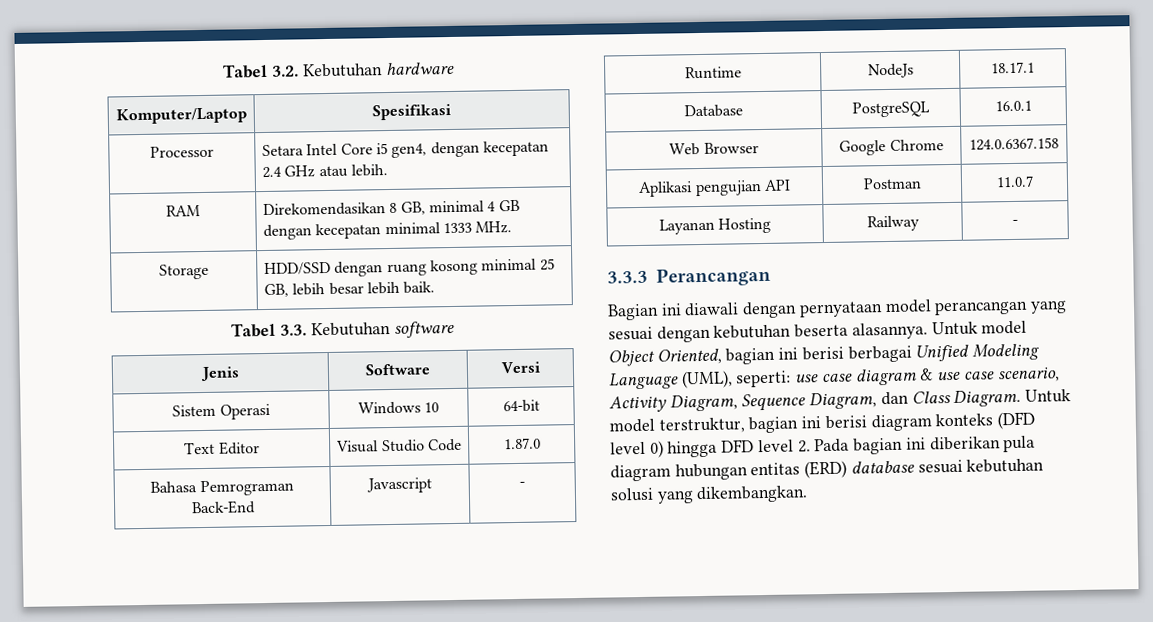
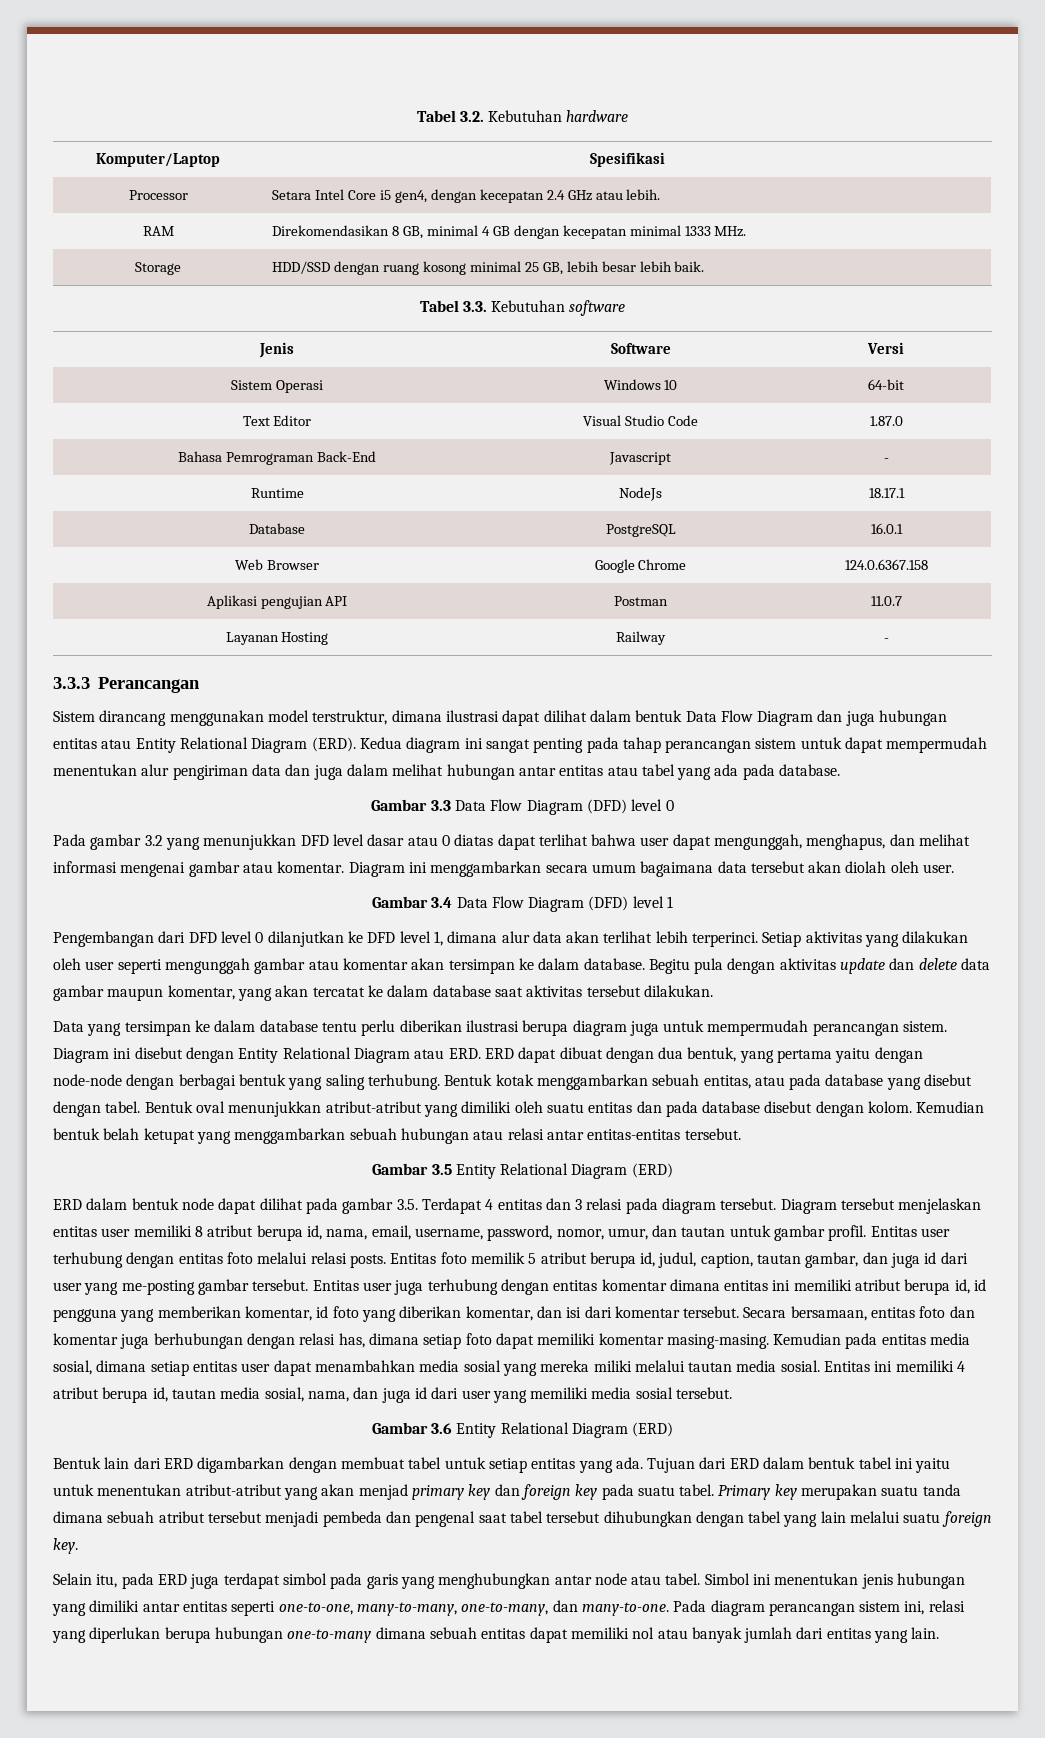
[607,299,1068,321] [608,320,1028,343] [608,343,1041,367] [609,367,1060,390] [609,389,1072,413] [609,411,1036,434] [610,435,1036,458] [610,458,1045,482] [610,485,809,504] Bagian ini diawali dengan pernyataan model perancangan yang sesuai dengan kebutuhan beserta alasannya. Untuk model Object Oriented, bagian ini berisi berbagai Unified Modeling Language (UML), seperti: use case diagram & use case scenario, Activity Diagram, Sequence Diagram, dan Class Diagram. Untuk model terstruktur, bagian ini berisi diagram konteks (DFD level 0) hingga DFD level 2. Pada bagian ini diberikan pula diagram hubungan entitas (ERD) database sesuai kebutuhan solusi yang dikembangkan. -> [53,710,948,726] [53,737,988,753] [53,764,841,780] [371,799,674,815] [53,834,971,850] [53,861,955,877] [371,896,674,912] [53,931,969,947] [53,958,991,974] [53,985,713,1001] [53,1020,948,1036] [53,1047,923,1063] [53,1074,973,1090] [53,1101,985,1117] [53,1128,741,1144] [372,1163,673,1179] [53,1198,982,1214] [53,1225,951,1241] [53,1252,968,1268] [53,1279,987,1295] [53,1306,975,1322] [53,1333,971,1349] [53,1360,966,1376] [53,1387,733,1403] [371,1422,674,1438] [53,1457,951,1473] [53,1484,961,1500] [53,1511,992,1527] [53,1538,78,1554] [53,1573,966,1589] [52,1600,965,1616] [52,1627,940,1643] Sistem dirancang menggunakan model terstruktur, dimana ilustrasi dapat dilihat dalam bentuk Data Flow Diagram dan juga hubungan entitas atau Entity Relational Diagram (ERD). Kedua diagram ini sangat penting pada tahap perancangan sistem untuk dapat mempermudah menentukan alur pengiriman data dan juga dalam melihat hubungan antar entitas atau tabel yang ada pada database. // Gambar 3.3 Data Flow Diagram (DFD) level 0 // Pada gambar 3.2 yang menunjukkan DFD level dasar atau 0 diatas dapat terlihat bahwa user dapat mengunggah, menghapus, dan melihat informasi mengenai gambar atau komentar. Diagram ini menggambarkan secara umum bagaimana data tersebut akan diolah oleh user. // Gambar 3.4 Data Flow Diagram (DFD) level 1 // Pengembangan dari DFD level 0 dilanjutkan ke DFD level 1, dimana alur data akan terlihat lebih terperinci. Setiap aktivitas yang dilakukan oleh user seperti mengunggah gambar atau komentar akan tersimpan ke dalam database. Begitu pula dengan aktivitas update dan delete data gambar maupun komentar, yang akan tercatat ke dalam database saat aktivitas tersebut dilakukan. // Data yang tersimpan ke dalam database tentu perlu diberikan ilustrasi berupa diagram juga untuk mempermudah perancangan sistem. Diagram ini disebut dengan Entity Relational Diagram atau ERD. ERD dapat dibuat dengan dua bentuk, yang pertama yaitu dengan node-node dengan berbagai bentuk yang saling terhubung. Bentuk kotak menggambarkan sebuah entitas, atau pada database yang disebut dengan tabel. Bentuk oval menunjukkan atribut-atribut yang dimiliki oleh suatu entitas dan pada database disebut dengan kolom. Kemudian bentuk belah ketupat yang menggambarkan sebuah hubungan atau relasi antar entitas-entitas tersebut. // Gambar 3.5 Entity Relational Diagram (ERD) // ERD dalam bentuk node dapat dilihat pada gambar 3.5. Terdapat 4 entitas dan 3 relasi pada diagram tersebut. Diagram tersebut menjelaskan entitas user memiliki 8 atribut berupa id, nama, email, username, password, nomor, umur, dan tautan untuk gambar profil. Entitas user terhubung dengan entitas foto melalui relasi posts. Entitas foto memilik 5 atribut berupa id, judul, caption, tautan gambar, dan juga id dari user yang me-posting gambar tersebut. Entitas user juga terhubung dengan entitas komentar dimana entitas ini memiliki atribut berupa id, id pengguna yang memberikan komentar, id foto yang diberikan komentar, dan isi dari komentar tersebut. Secara bersamaan, entitas foto dan komentar juga berhubungan dengan relasi has, dimana setiap foto dapat memiliki komentar masing-masing. Kemudian pada entitas media sosial, dimana setiap entitas user dapat menambahkan media sosial yang mereka miliki melalui tautan media sosial. Entitas ini memiliki 4 atribut berupa id, tautan media sosial, nama, dan juga id dari user yang memiliki media sosial tersebut. // Gambar 3.6 Entity Relational Diagram (ERD) // Bentuk lain dari ERD digambarkan dengan membuat tabel untuk setiap entitas yang ada. Tujuan dari ERD dalam bentuk tabel ini yaitu untuk menentukan atribut-atribut yang akan menjad primary key dan foreign key pada suatu tabel. Primary key merupakan suatu tanda dimana sebuah atribut tersebut menjadi pembeda dan pengenal saat tabel tersebut dihubungkan dengan tabel yang lain melalui suatu foreign key. // Selain itu, pada ERD juga terdapat simbol pada garis yang menghubungkan antar node atau tabel. Simbol ini menentukan jenis hubungan yang dimiliki antar entitas seperti one-to-one, many-to-many, one-to-many, dan many-to-one. Pada diagram perancangan sistem ini, relasi yang diperlukan berupa hubungan one-to-many dimana sebuah entitas dapat memiliki nol atau banyak jumlah dari entitas yang lain.

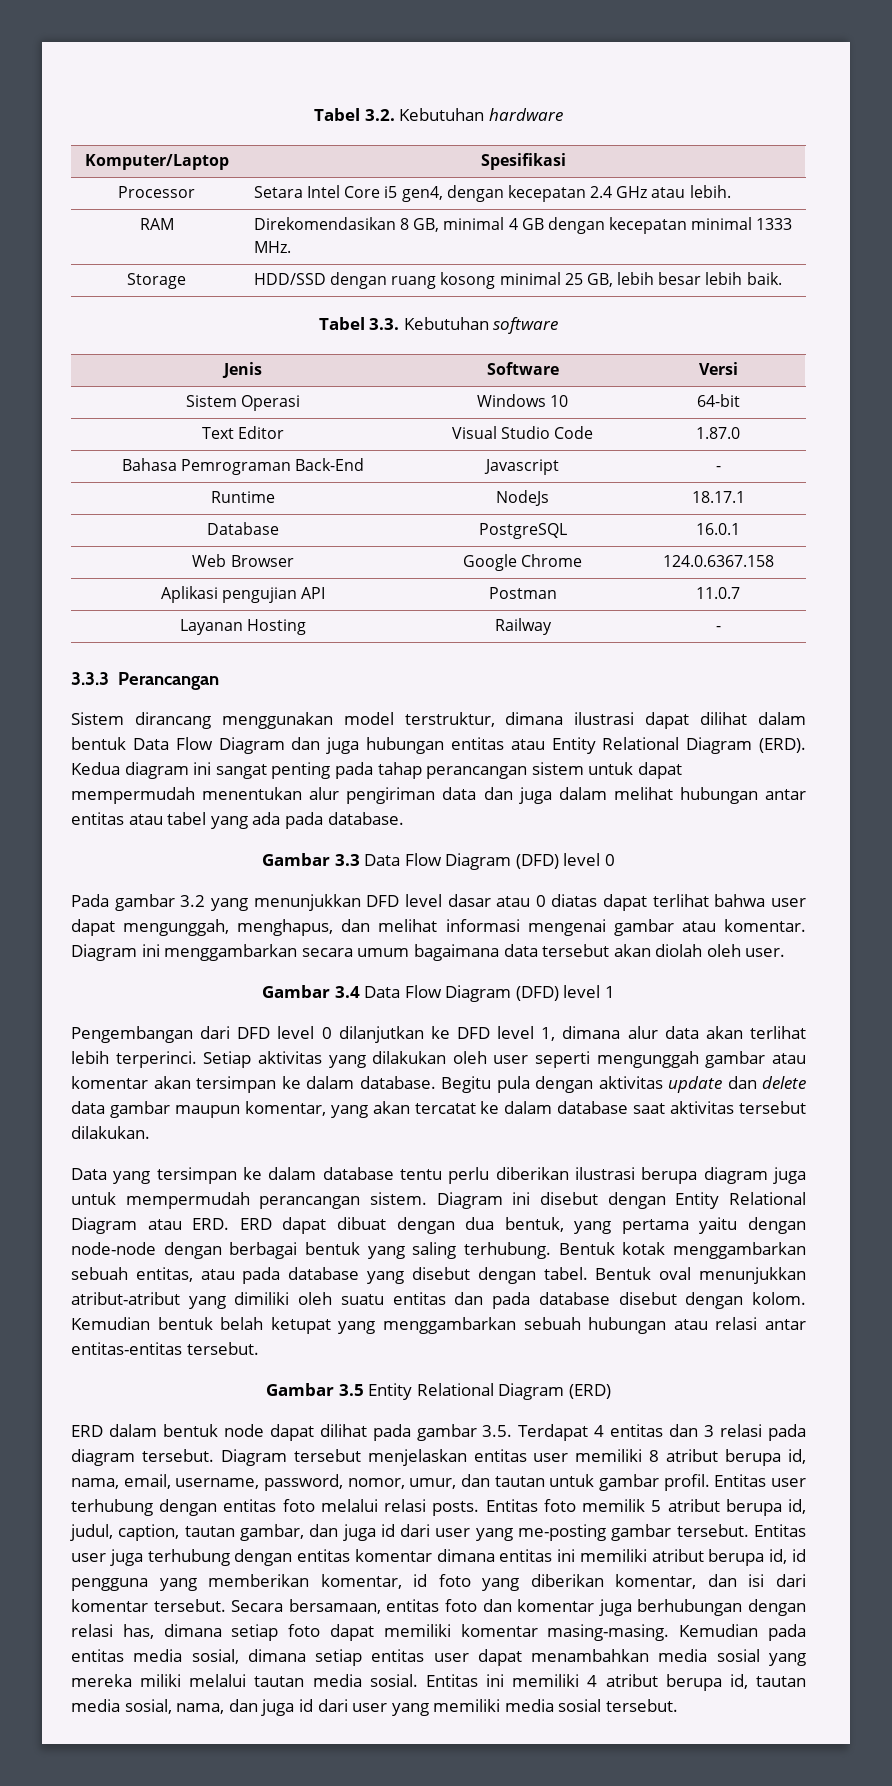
[371,1422,674,1438] [53,1457,951,1473] [53,1484,961,1500] [53,1511,992,1527] [53,1538,78,1554] [53,1573,966,1589] [52,1600,965,1616] [52,1627,940,1643] // Gambar 3.6 Entity Relational Diagram (ERD) // Bentuk lain dari ERD digambarkan dengan membuat tabel untuk setiap entitas yang ada. Tujuan dari ERD dalam bentuk tabel ini yaitu untuk menentukan atribut-atribut yang akan menjad primary key dan foreign key pada suatu tabel. Primary key merupakan suatu tanda dimana sebuah atribut tersebut menjadi pembeda dan pengenal saat tabel tersebut dihubungkan dengan tabel yang lain melalui suatu foreign key. // Selain itu, pada ERD juga terdapat simbol pada garis yang menghubungkan antar node atau tabel. Simbol ini menentukan jenis hubungan yang dimiliki antar entitas seperti one-to-one, many-to-many, one-to-many, dan many-to-one. Pada diagram perancangan sistem ini, relasi yang diperlukan berupa hubungan one-to-many dimana sebuah entitas dapat memiliki nol atau banyak jumlah dari entitas yang lain. -> (679, 1705) none

